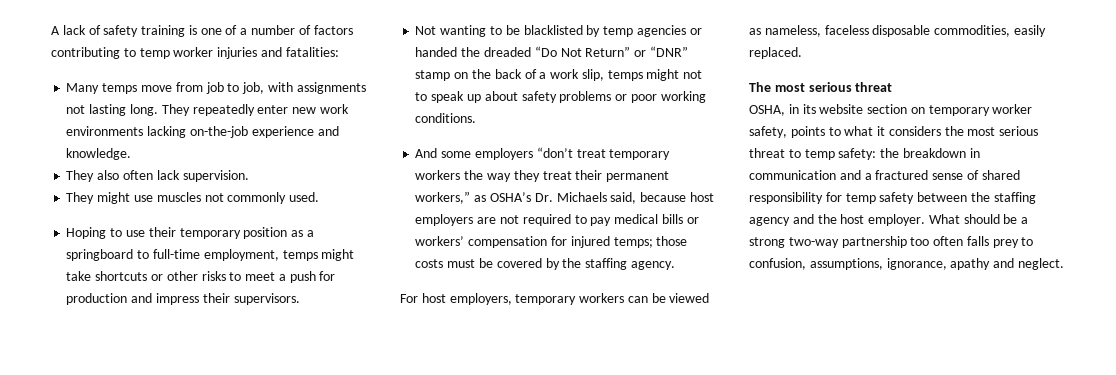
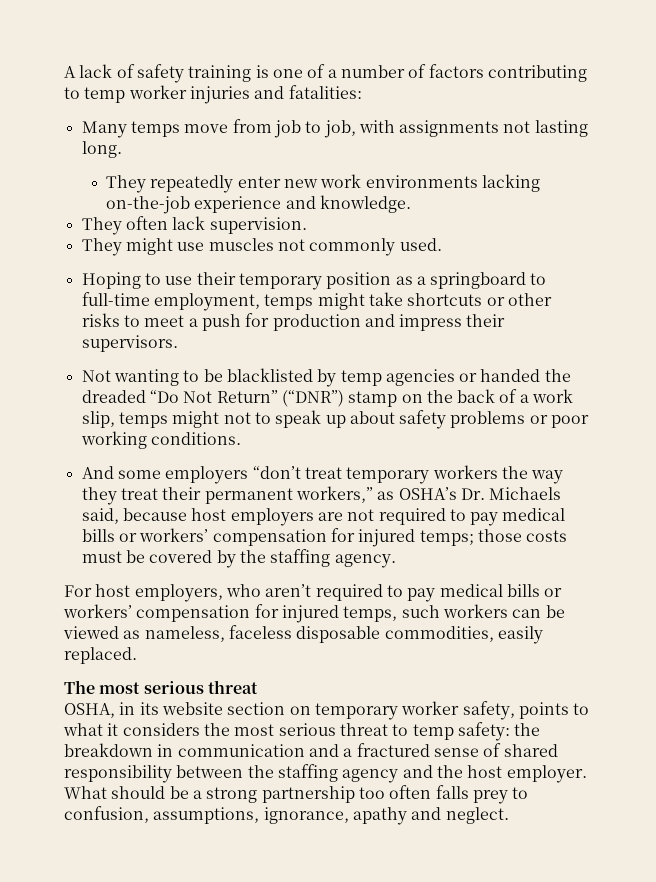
(158, 110) none -> (122, 149) //
[97,170,120,180] also -> (122, 226) none
[634,46,688,57] or “DNR” -> [281,390,344,407] (“DNR”)
[515,294,577,305] temporary -> [225,584,563,602] [63,604,440,623] who aren’t required to pay medical bills or workers’ compensation for injured temps, such
[825,192,915,204] for temp safety -> (172, 774) none
[788,237,839,248] two-way -> (258, 795) none

